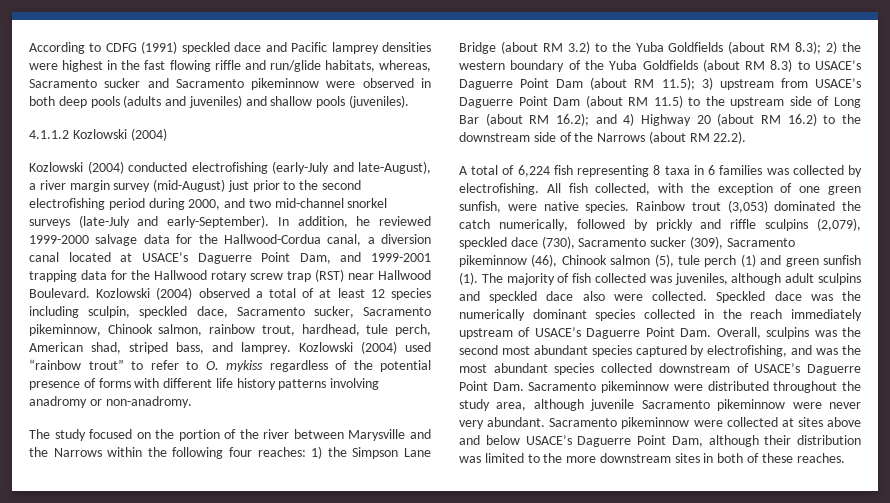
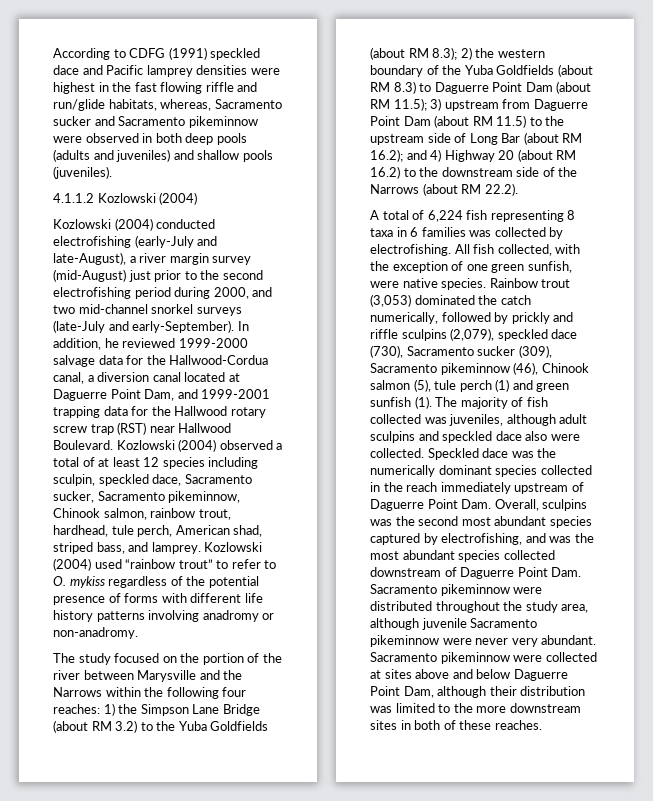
[141,252,188,262] USACE’s -> (240, 377) none
[815,60,861,70] USACE’s -> (432, 87) none
[815,78,861,88] USACE’s -> (531, 104) none
[534,327,581,337] USACE’s -> (584, 487) none
[754,363,801,373] USACE’s -> (457, 572) none
[525,435,572,445] USACE’s -> (511, 674) none

